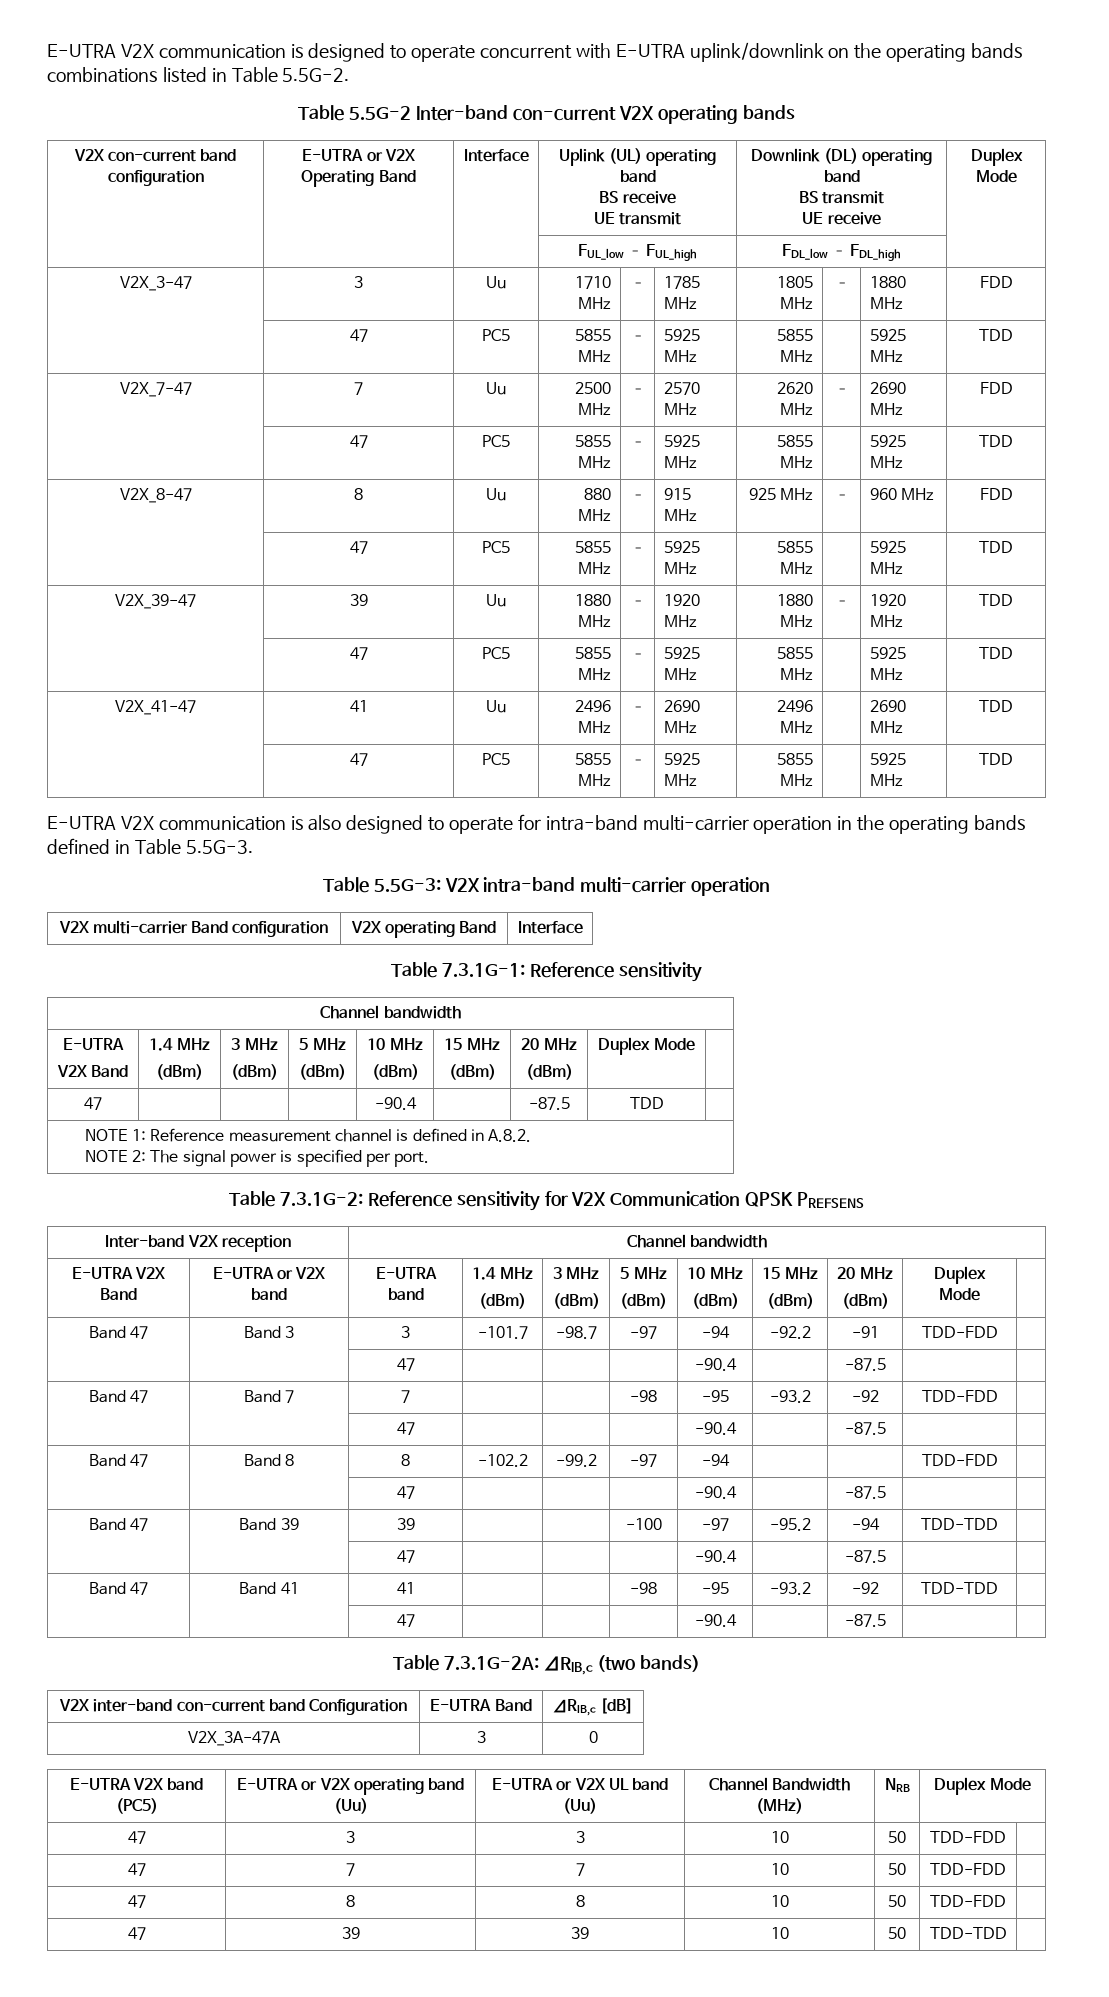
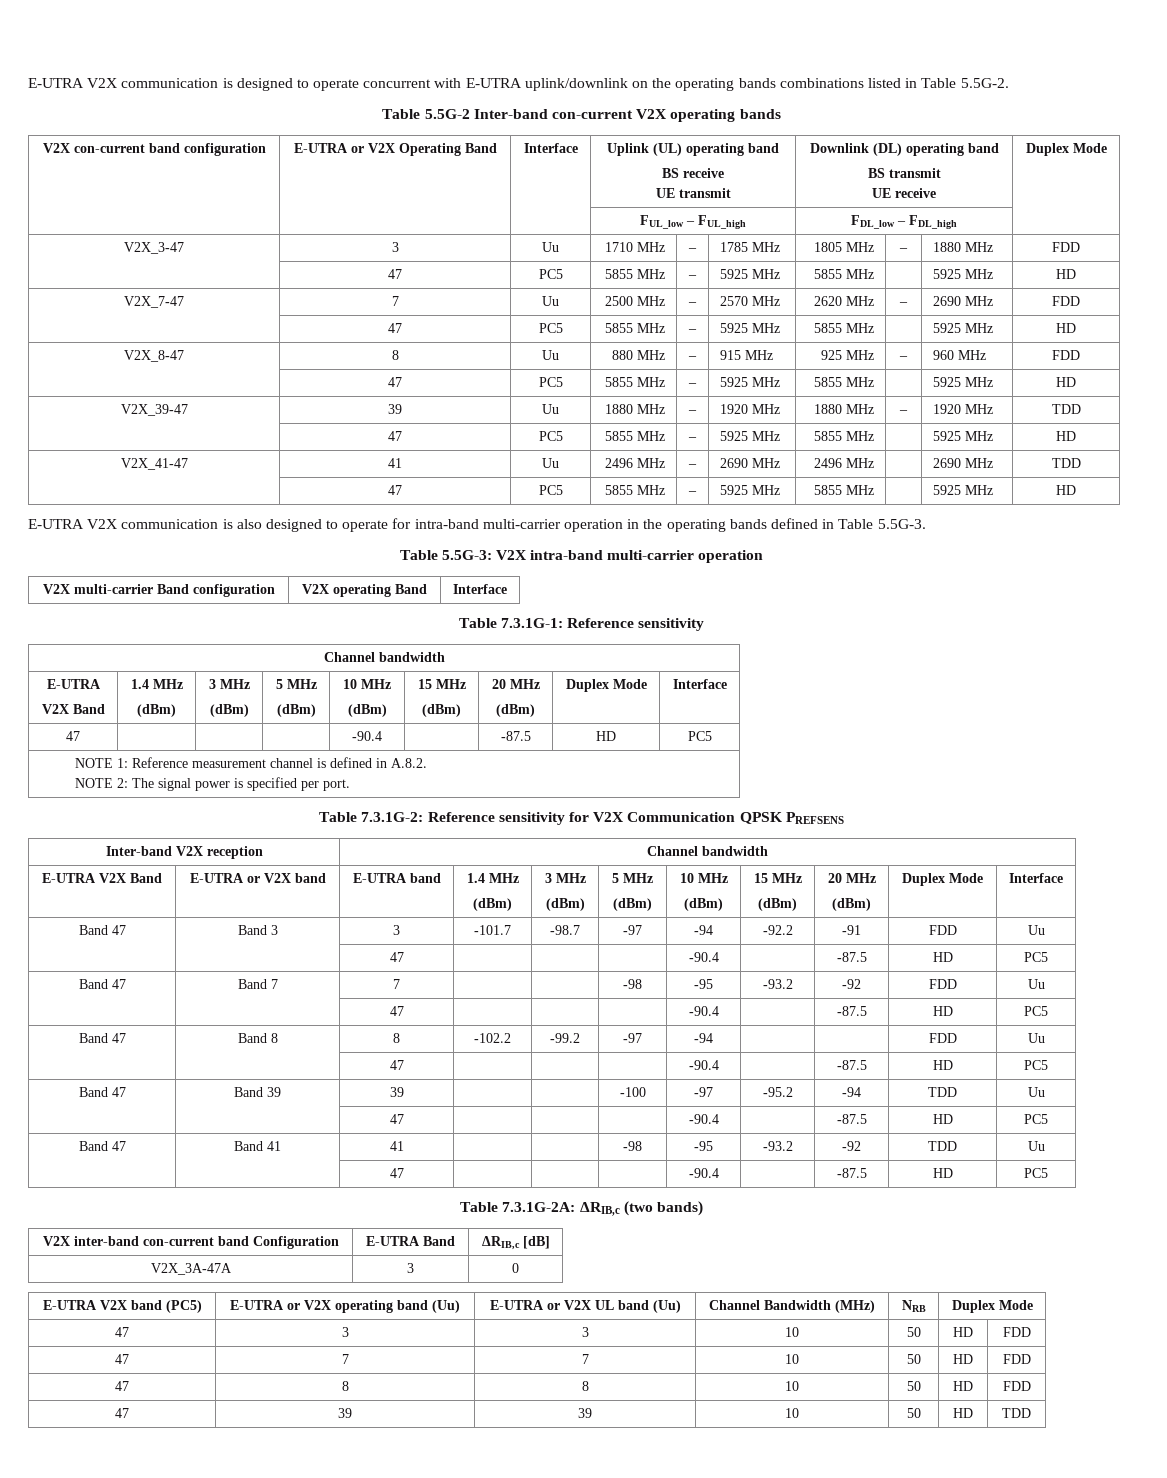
[979,329,1013,341] TDD -> [1056,269,1076,279] HD
[979,435,1013,447] TDD -> [1056,323,1076,333] HD
[979,541,1013,553] TDD -> [1056,377,1076,387] HD
[979,647,1013,659] TDD -> [1056,431,1076,441] HD
[979,753,1013,765] TDD -> [1056,485,1076,495] HD
[84,1097,102,1110] [374,1097,417,1110] [528,1097,570,1110] [629,1097,664,1109] // 47 | | | | -90.4 | | -87.5 | TDD | -> [672,679,727,689] [66,731,80,741] [352,731,382,741] [500,731,531,741] [596,731,616,741] [687,731,712,741] Interface // 47 | | | | -90.4 | | -87.5 | HD | PC5
(980, 1294) none -> [1009,873,1063,883] Interface
[921,1326,998,1338] [396,1358,415,1371] [694,1358,737,1371] [844,1358,886,1371] TDD-FDD | // | | 47 | | | | -90.4 | | -87.5 | | -> [928,925,957,935] [1027,925,1045,935] [389,952,404,962] [688,952,719,962] [836,952,867,962] [932,952,953,962] [1024,952,1048,962] FDD | Uu // | | 47 | | | | -90.4 | | -87.5 | HD | PC5
[921,1390,998,1402] [396,1422,415,1435] [694,1422,737,1435] [844,1422,886,1435] TDD-FDD | // | | 47 | | | | -90.4 | | -87.5 | | -> [928,979,957,989] [1027,979,1045,989] [389,1006,404,1016] [688,1006,719,1016] [836,1006,867,1016] [932,1006,953,1016] [1024,1006,1048,1016] FDD | Uu // | | 47 | | | | -90.4 | | -87.5 | HD | PC5
[921,1454,998,1466] [396,1486,415,1499] [694,1486,737,1499] [844,1486,886,1499] TDD-FDD | // | | 47 | | | | -90.4 | | -87.5 | | -> [928,1033,957,1043] [1027,1033,1045,1043] [389,1060,404,1070] [688,1060,719,1070] [836,1060,867,1070] [932,1060,953,1070] [1024,1060,1048,1070] FDD | Uu // | | 47 | | | | -90.4 | | -87.5 | HD | PC5
[921,1518,998,1530] [396,1550,415,1563] [694,1550,737,1563] [844,1550,886,1563] TDD-TDD | // | | 47 | | | | -90.4 | | -87.5 | | -> [928,1087,957,1097] [1027,1087,1045,1097] [389,1114,404,1124] [688,1114,719,1124] [836,1114,867,1124] [932,1114,953,1124] [1024,1114,1048,1124] TDD | Uu // | | 47 | | | | -90.4 | | -87.5 | HD | PC5
[921,1582,998,1594] [396,1614,415,1627] [694,1614,737,1627] [844,1614,886,1627] TDD-TDD | // | | 47 | | | | -90.4 | | -87.5 | | -> [928,1141,957,1151] [1027,1141,1045,1151] [389,1168,404,1178] [688,1168,719,1178] [836,1168,867,1178] [932,1168,953,1178] [1024,1168,1048,1178] TDD | Uu // | | 47 | | | | -90.4 | | -87.5 | HD | PC5
[930,1831,1006,1843] TDD-FDD | -> [953,1327,973,1337] [1002,1327,1031,1337] HD | FDD
[930,1863,1006,1875] TDD-FDD | -> [953,1354,973,1364] [1002,1354,1031,1364] HD | FDD
[930,1895,1006,1907] TDD-FDD | -> [953,1381,973,1391] [1002,1381,1031,1391] HD | FDD
[929,1927,1007,1939] TDD-TDD | -> [953,1408,973,1418] [1002,1408,1031,1418] HD | TDD

